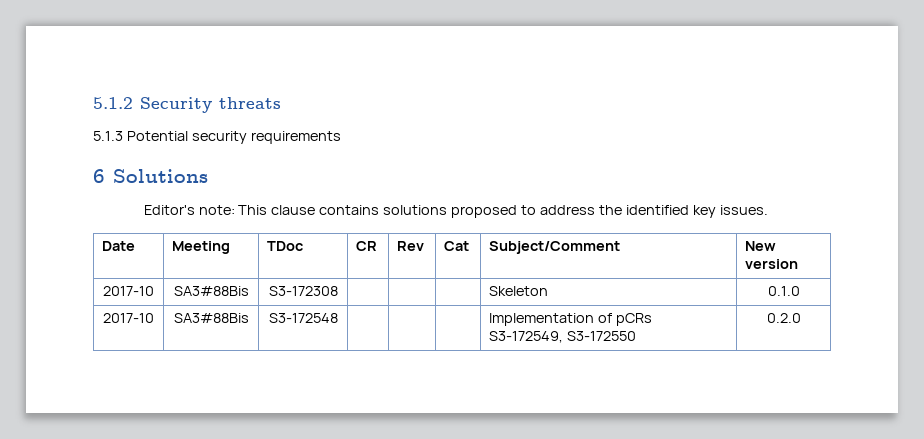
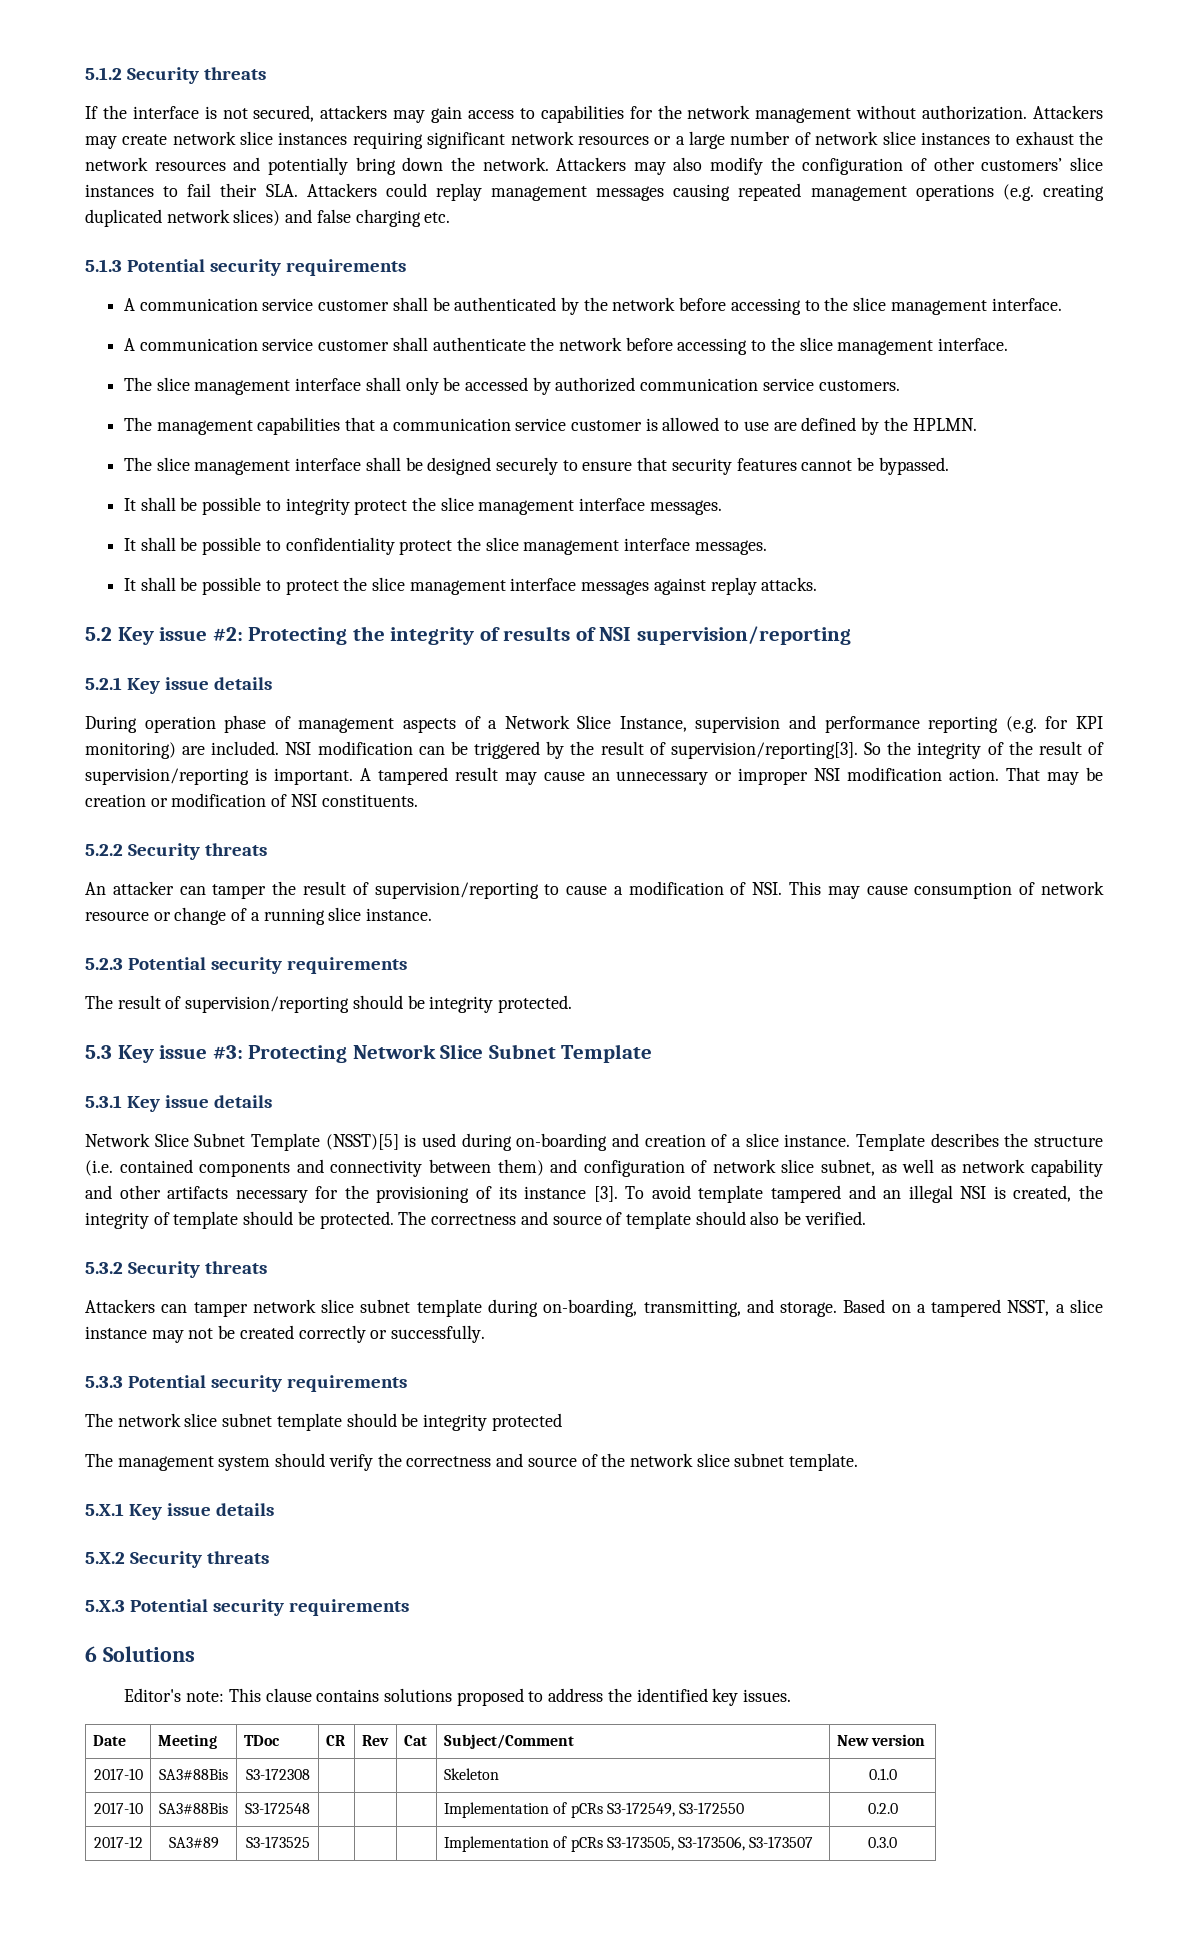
[93,131,123,141] 5.1.3 -> [85,105,1104,123] [85,131,1103,149] [85,157,1103,175] [85,183,1104,201] [85,209,451,227] [85,259,407,276] [123,297,1062,315] [123,337,1009,355] [123,377,900,395] [123,417,977,435] [123,457,949,475] [123,497,722,515] [123,537,767,555] [123,577,818,595] [85,626,851,645] [85,677,273,694] [85,715,1104,733] [85,741,1104,759] [85,767,1104,785] [85,793,418,807] [85,843,268,860] [85,881,1104,899] [85,907,433,925] [85,957,408,974] [85,995,573,1013] [85,1044,653,1063] [85,1095,273,1112] [85,1133,1103,1151] [85,1159,1104,1177] [85,1185,1103,1203] [85,1211,866,1229] [85,1261,268,1278] [85,1299,1104,1317] [85,1325,486,1343] [85,1375,408,1392] [85,1413,562,1431] [85,1453,859,1471] [85,1503,275,1520] [85,1551,270,1568] [85,1600,125,1612] If the interface is not secured, attackers may gain access to capabilities for the network management without authorization. Attackers may create network slice instances requiring significant network resources or a large number of network slice instances to exhaust the network resources and potentially bring down the network. Attackers may also modify the configuration of other customers’ slice instances to fail their SLA. Attackers could replay management messages causing repeated management operations (e.g. creating duplicated network slices) and false charging etc. // 5.1.3 Potential security requirements // A communication service customer shall be authenticated by the network before accessing to the slice management interface. // A communication service customer shall authenticate the network before accessing to the slice management interface. // The slice management interface shall only be accessed by authorized communication service customers. // The management capabilities that a communication service customer is allowed to use are defined by the HPLMN. // The slice management interface shall be designed securely to ensure that security features cannot be bypassed. // It shall be possible to integrity protect the slice management interface messages. // It shall be possible to confidentiality protect the slice management interface messages. // It shall be possible to protect the slice management interface messages against replay attacks. // 5.2 Key issue #2: Protecting the integrity of results of NSI supervision/reporting // 5.2.1 Key issue details // During operation phase of management aspects of a Network Slice Instance, supervision and performance reporting (e.g. for KPI monitoring) are included. NSI modification can be triggered by the result of supervision/reporting[3]. So the integrity of the result of supervision/reporting is important. A tampered result may cause an unnecessary or improper NSI modification action. That may be creation or modification of NSI constituents. // 5.2.2 Security threats // An attacker can tamper the result of supervision/reporting to cause a modification of NSI. This may cause consumption of network resource or change of a running slice instance. // 5.2.3 Potential security requirements // The result of supervision/reporting should be integrity protected. // 5.3 Key issue #3: Protecting Network Slice Subnet Template // 5.3.1 Key issue details // Network Slice Subnet Template (NSST)[5] is used during on-boarding and creation of a slice instance. Template describes the structure (i.e. contained components and connectivity between them) and configuration of network slice subnet, as well as network capability and other artifacts necessary for the provisioning of its instance [3]. To avoid template tampered and an illegal NSI is created, the integrity of template should be protected. The correctness and source of template should also be verified. // 5.3.2 Security threats // Attackers can tamper network slice subnet template during on-boarding, transmitting, and storage. Based on a tampered NSST, a slice instance may not be created correctly or successfully. // 5.3.3 Potential security requirements // The network slice subnet template should be integrity protected // The management system should verify the correctness and source of the network slice subnet template. // 5.X.1 Key issue details // 5.X.2 Security threats // 5.X.3
(801, 318) none -> [93,1836,143,1848] [168,1837,219,1849] [245,1836,310,1848] [443,1836,814,1852] [868,1837,897,1848] // 2017-12 | SA3#89 | S3-173525 | | | | Implementation of pCRs S3-173505, S3-173506, S3-173507 | 0.3.0

